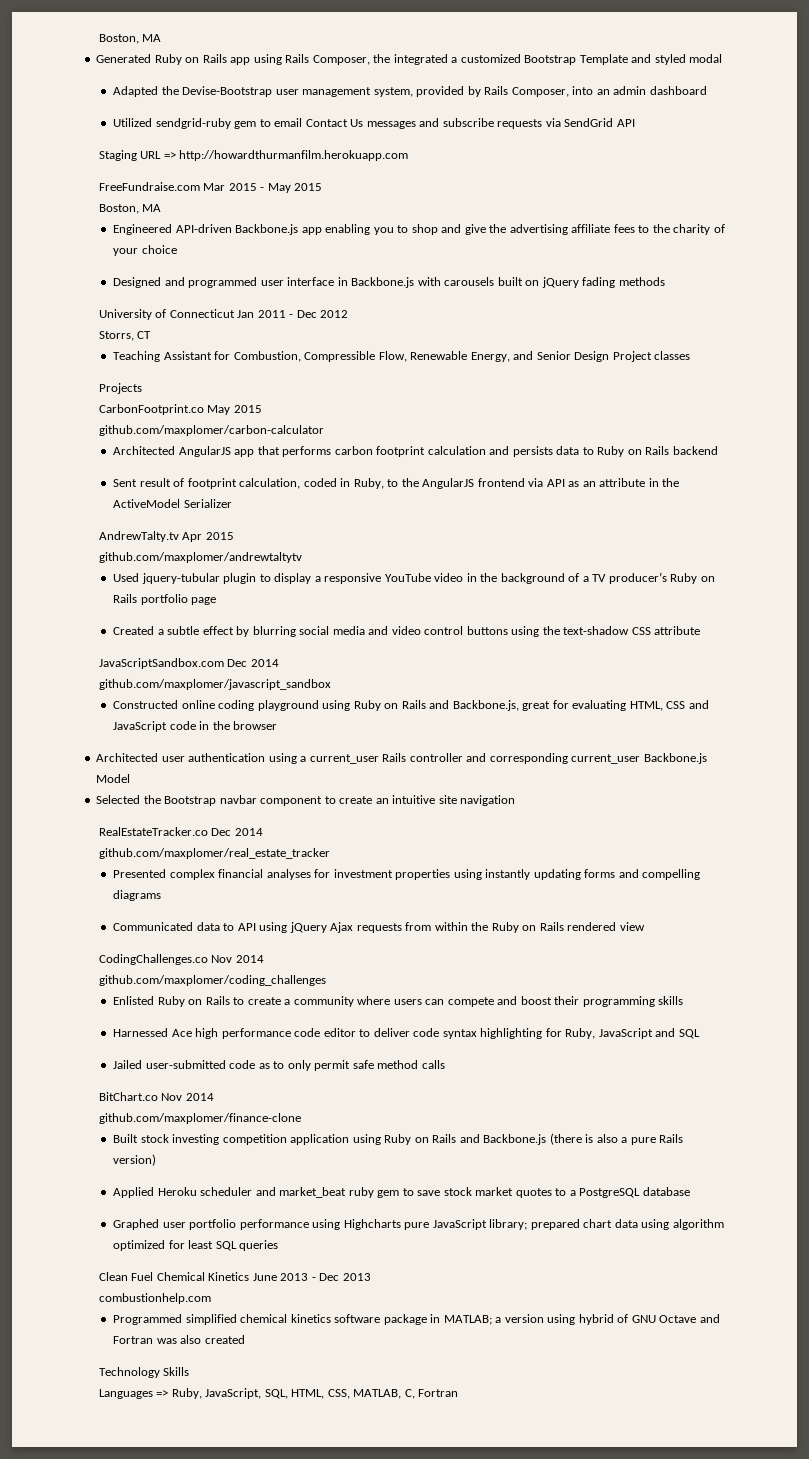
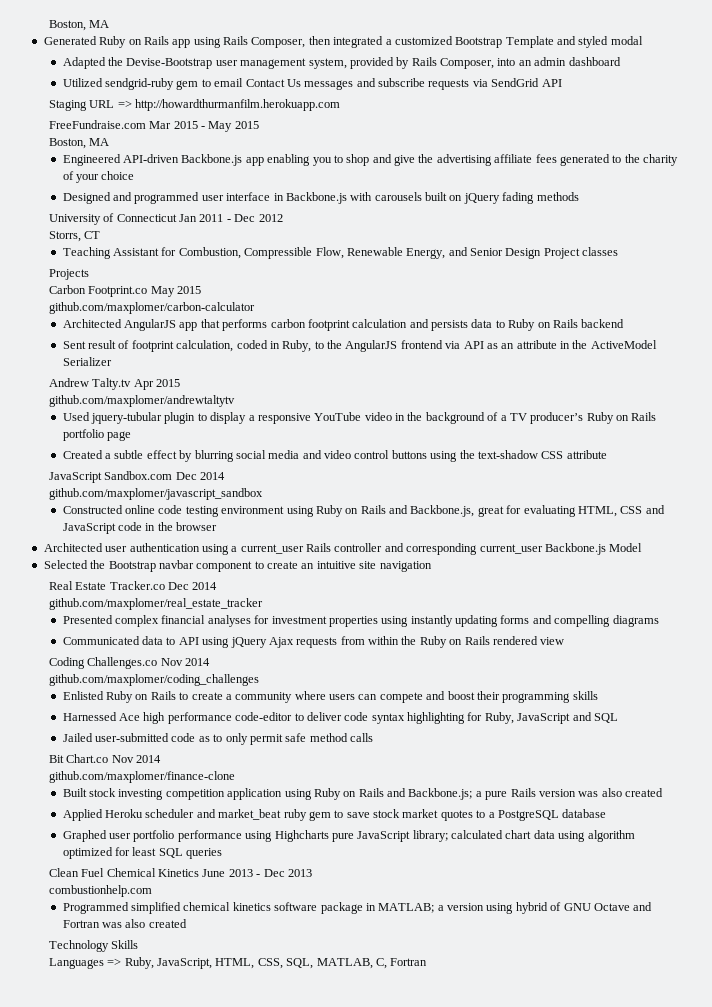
[373,54,391,63] the -> [308,36,331,45] then
(635, 228) none -> [559,154,610,166] generated
[98,404,204,415] CarbonFootprint.co -> [48,285,148,297] Carbon Footprint.co
[98,531,179,542] AndrewTalty.tv -> [48,378,132,390] Andrew Talty.tv
[98,658,224,669] JavaScriptSandbox.com -> [48,471,173,483] JavaScript Sandbox.com
[218,700,319,711] coding playground -> [158,505,285,517] code testing environment
[98,827,208,836] RealEstateTracker.co -> [48,581,165,590] Real Estate Tracker.co
[98,954,208,965] CodingChallenges.co -> [48,657,158,669] Coding Challenges.co
[294,1028,356,1037] code editor -> [235,712,293,721] code-editor
[98,1092,158,1101] BitChart.co -> [48,754,109,763] Bit Chart.co
[483,1133,684,1145] [113,1154,157,1166] Backbone.js (there is also a pure Rails version) -> [408,788,664,800] Backbone.js; a pure Rails version was also created
[530,1219,580,1230] prepared -> [451,830,504,839] calculated
[264,1389,288,1399] SQL, -> (213, 963) none
(350, 1394) none -> [286,958,314,969] SQL,

